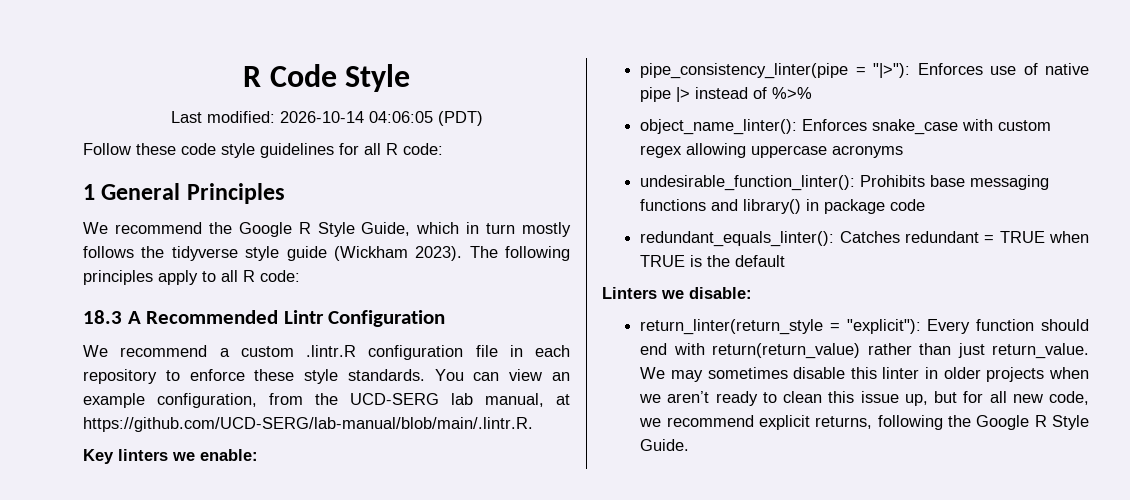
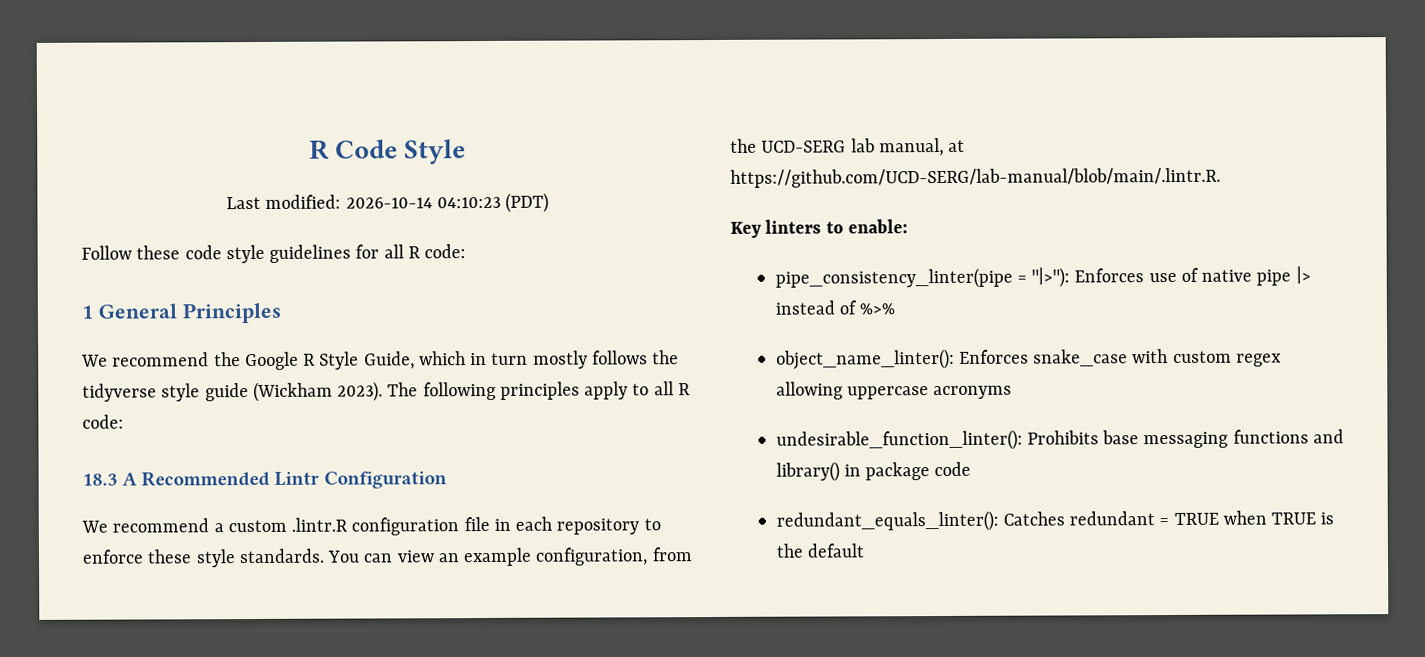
[368,111,433,123] 04:06:05 -> [436,196,501,209] 04:10:23
[172,452,195,461] we -> [825,221,844,234] to
[602,287,752,299] [640,319,1089,335] [640,343,1089,359] [640,367,1089,382] [639,391,1089,406] [639,415,1089,430] [640,439,690,451] // Linters we disable: // return_linter(return_style = "explicit"): Every function should end with return(return_value) rather than just return_value. We may sometimes disable this linter in older projects when we aren’t ready to clean this issue up, but for all new code, we recommend explicit returns, following the Google R Style Guide. -> (864, 550) none

